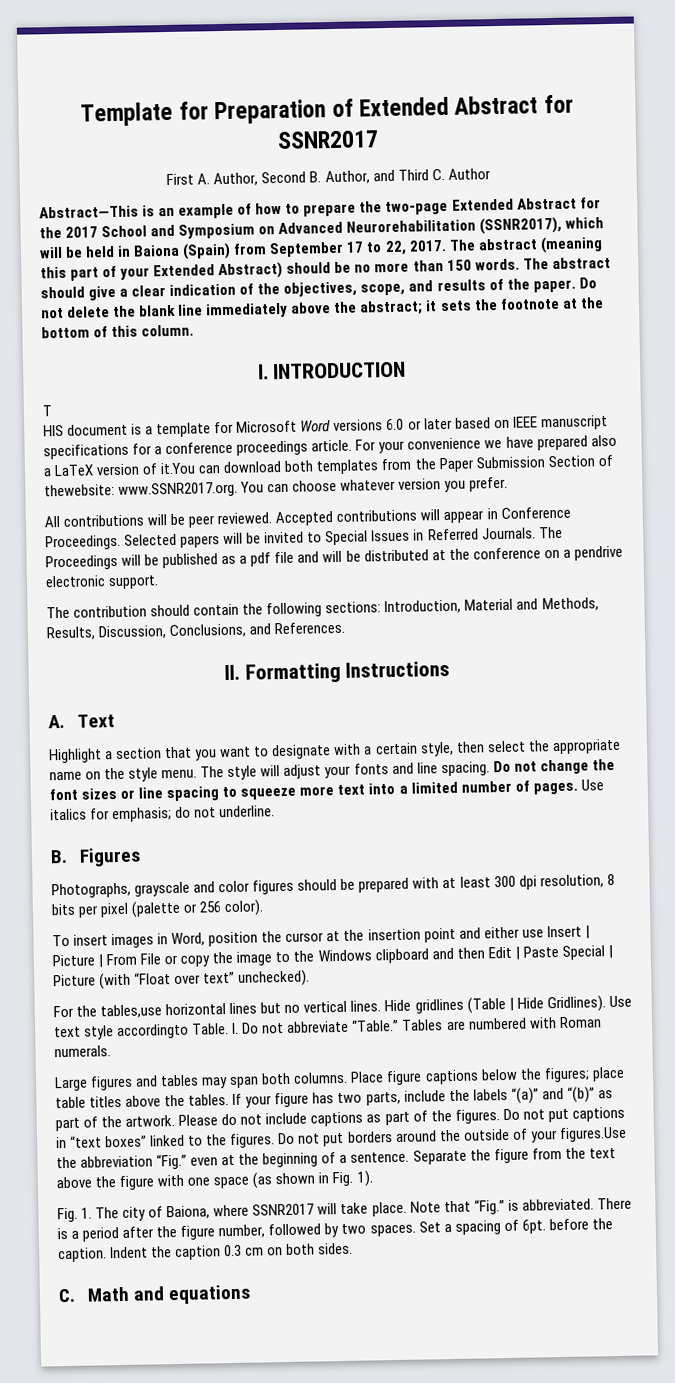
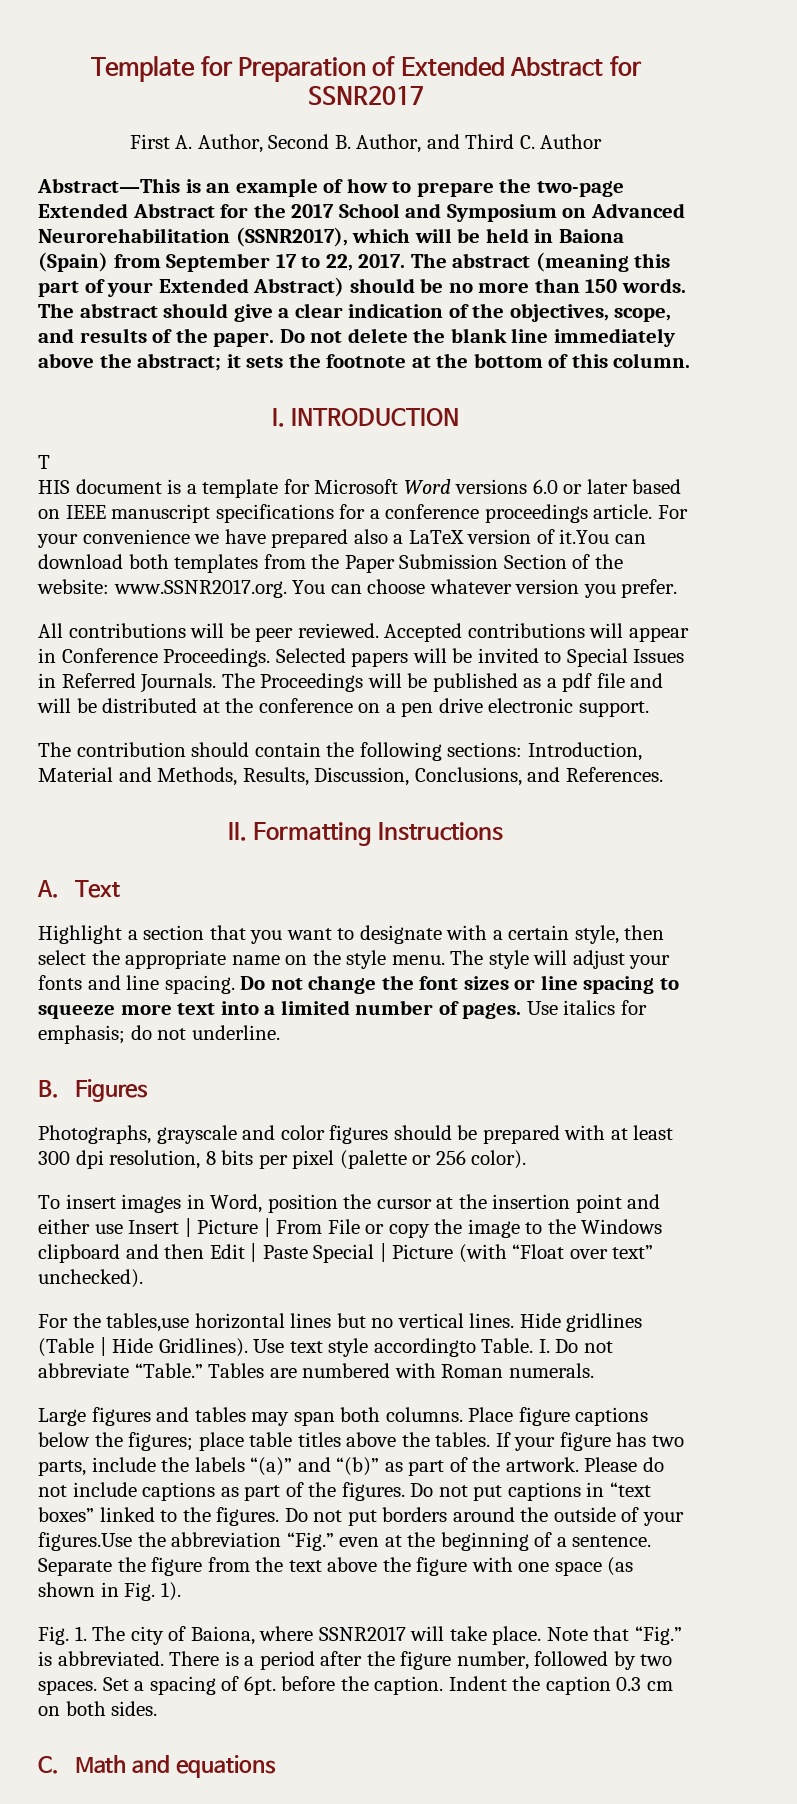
[44,484,115,497] thewebsite: -> [594,554,623,569] [37,579,109,594] the website:
[573,545,623,561] pendrive -> [401,698,483,717] pen drive

